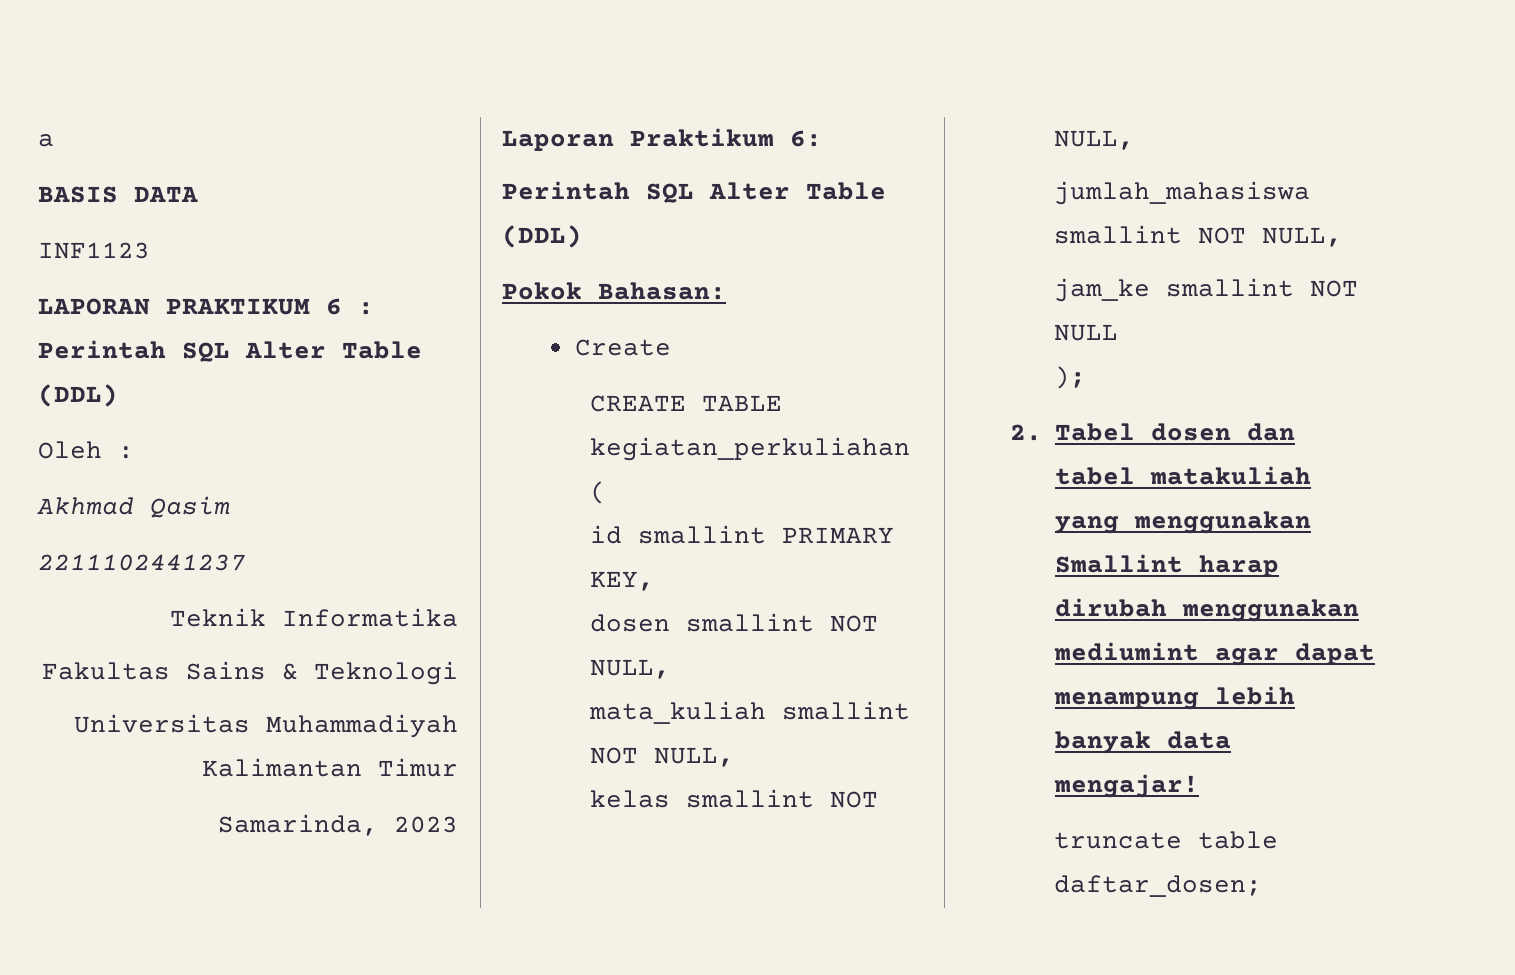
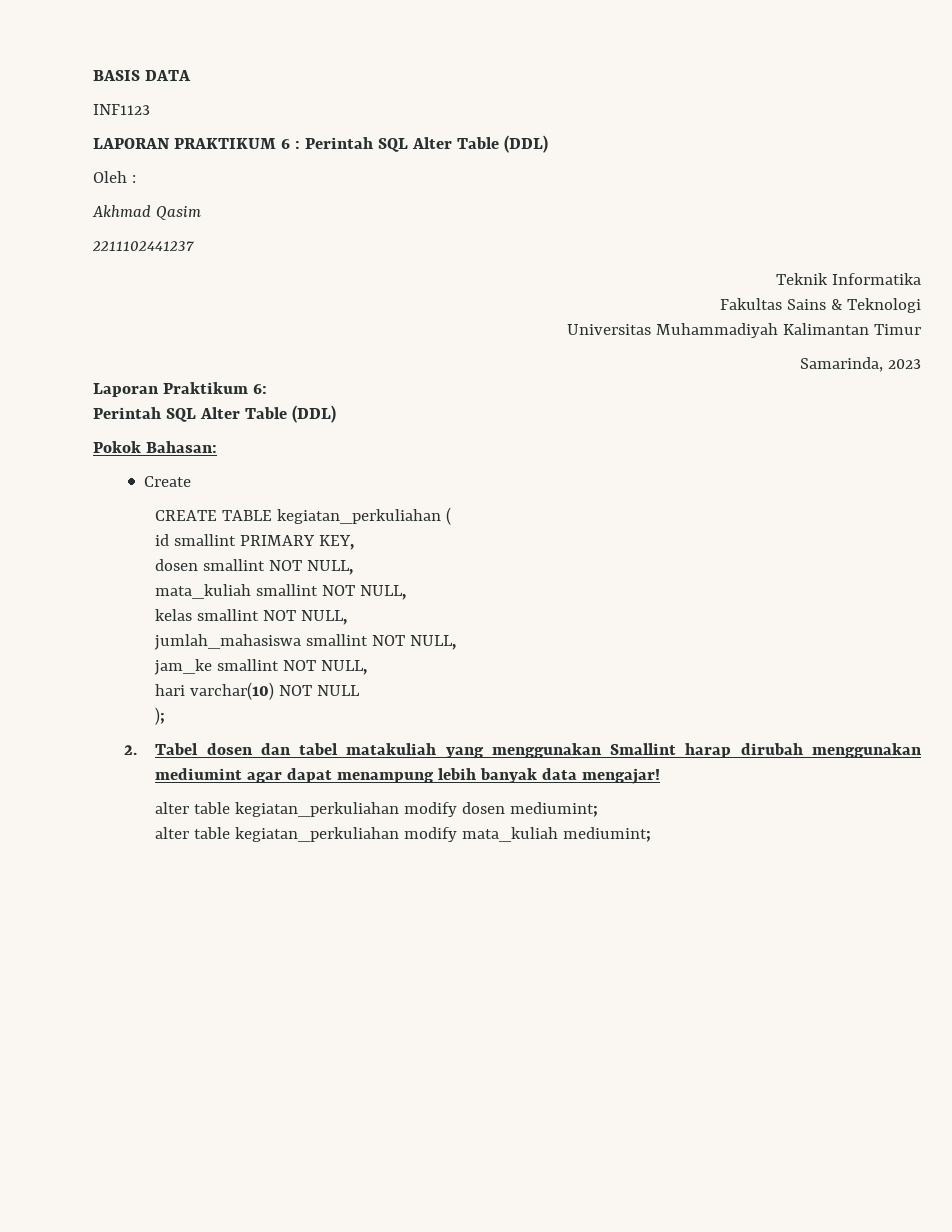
[38,134,54,147] a // -> (93, 75) none
(1358, 288) none -> [321,660,368,675] [155,682,313,700] NULL, // hari varchar(10) NOT
[1053,831,1278,849] [1053,875,1262,897] truncate table daftar_dosen; -> [155,802,599,817] [155,827,652,842] alter table kegiatan_perkuliahan modify dosen mediumint; // alter table kegiatan_perkuliahan modify mata_kuliah mediumint;

